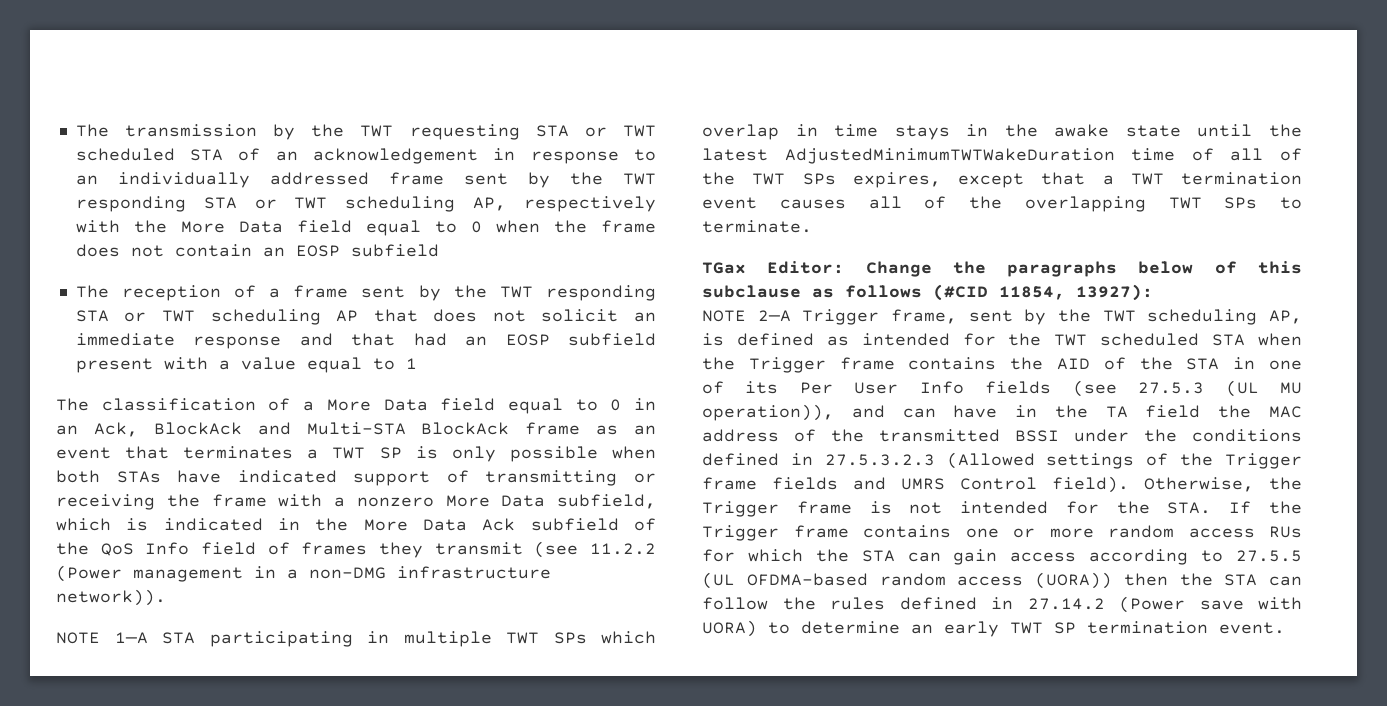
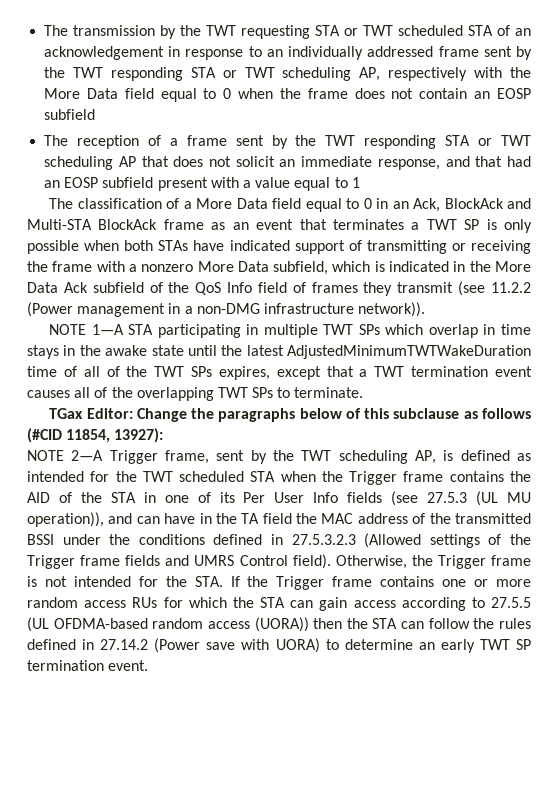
[193,336,282,349] response -> [377,159,440,170] response,

